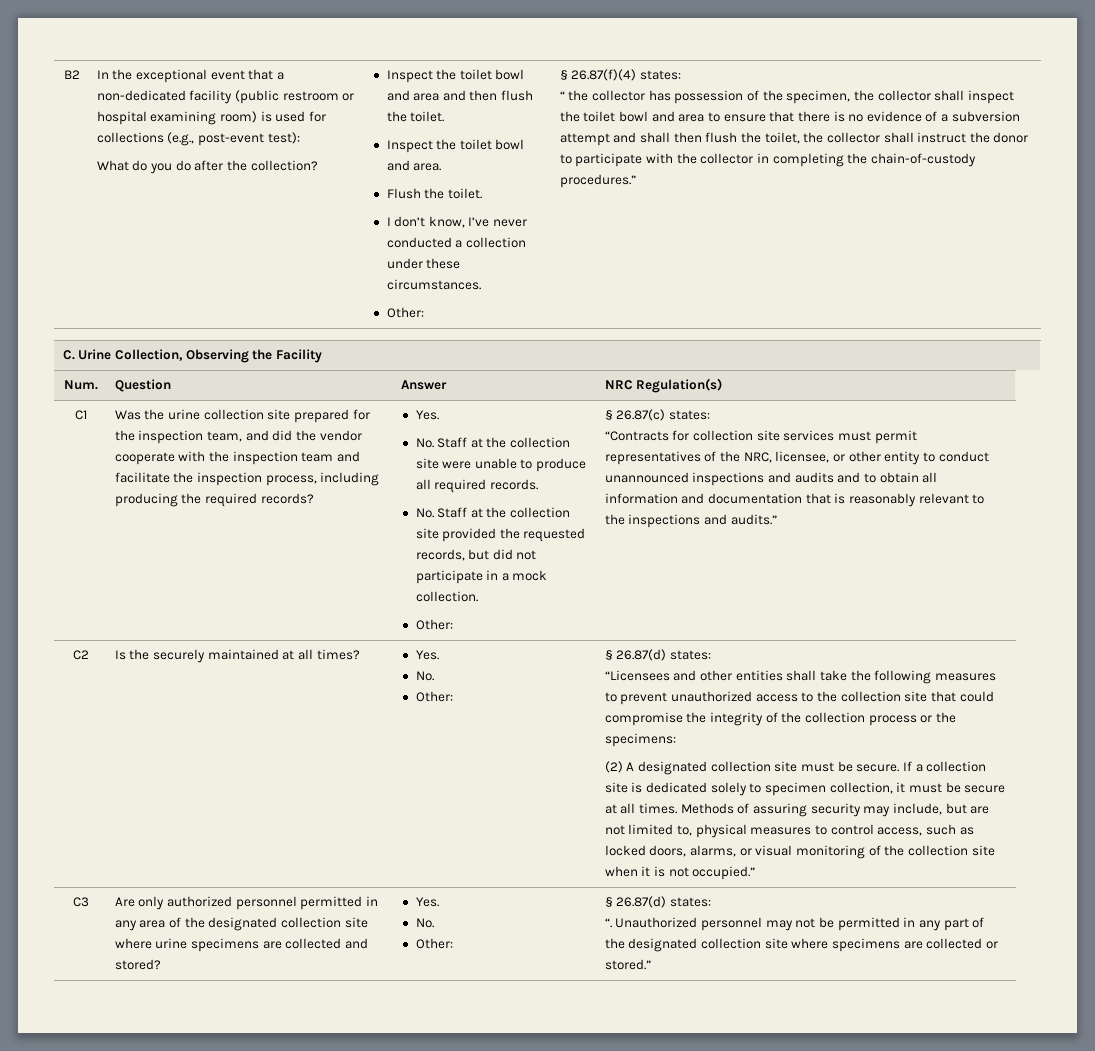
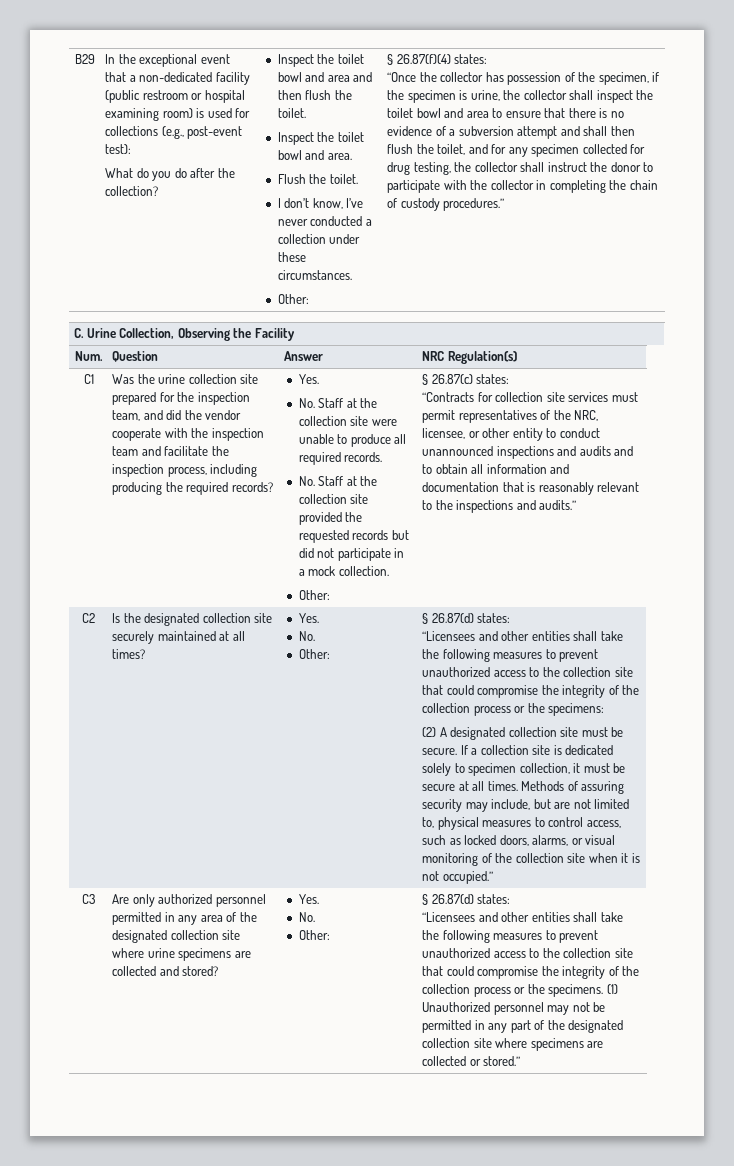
[63,70,80,79] B2 -> [75,54,95,64] B29
[559,91,565,100] “ -> [387,72,417,82] “Once
(851, 97) none -> [652,72,660,82] [387,90,500,103] if the specimen is urine,
(800, 138) none -> [468,144,646,157] [387,162,451,175] and for any specimen collected for drug testing,
[870,153,976,167] chain-of-custody -> [629,180,658,190] [387,198,440,211] chain of custody
[415,549,465,561] records, -> [352,530,389,540] records
(150, 654) none -> [144,613,273,626] designated collection site
[604,918,612,928] “. -> [422,912,623,922] [422,930,599,943] [422,948,633,958] [422,966,640,979] [422,984,618,997] “Licensees and other entities shall take the following measures to prevent unauthorized access to the collection site that could compromise the integrity of the collection process or the specimens. (1)

